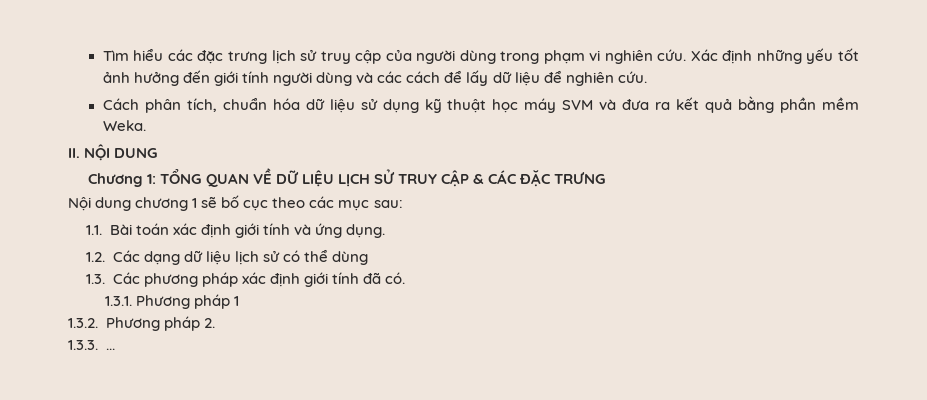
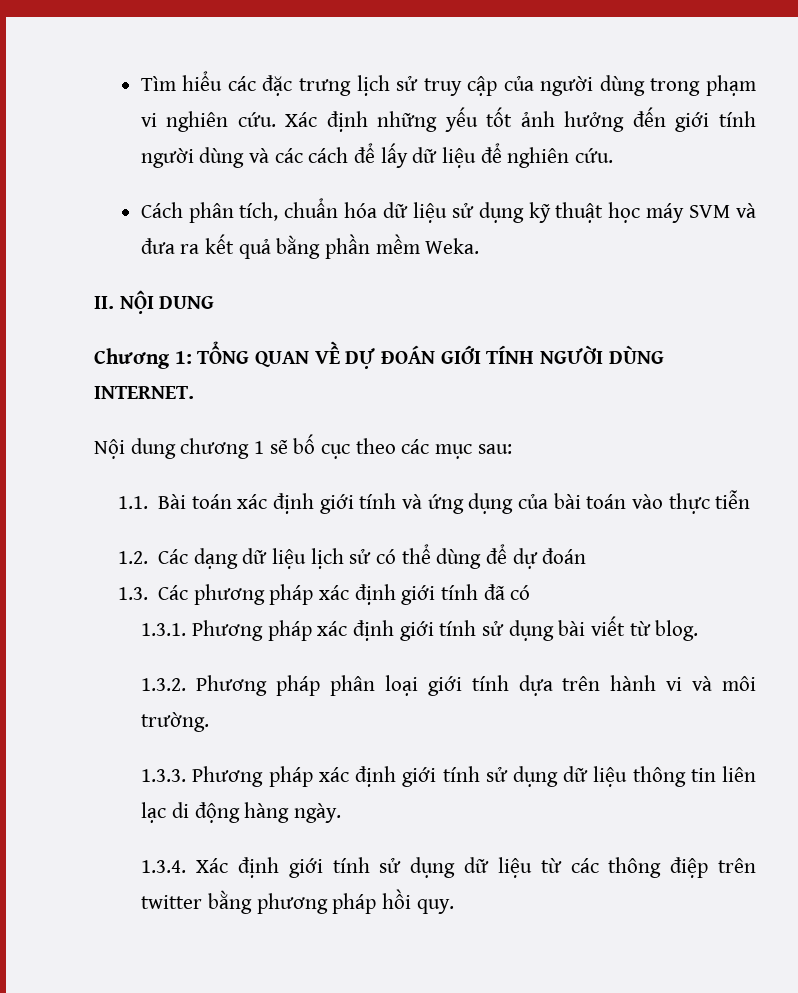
[275,169,606,187] DỮ LIỆU LỊCH SỬ TRUY CẬP & CÁC ĐẶC TRƯNG -> [345,345,664,369] [94,386,194,399] DỰ ĐOÁN GIỚI TÍNH NGƯỜI DÙNG INTERNET.
[346,224,386,238] dụng. -> [468,490,751,514] dụng của bài toán vào thực tiễn
(369, 258) none -> [486,544,587,569] để dự đoán
[385,272,406,284] có. -> [510,585,531,600] có
[233,296,239,306] [68,316,215,331] [68,340,115,350] 1 // 1.3.2. Phương pháp 2. // 1.3.3. ... -> [317,616,699,641] [141,675,756,696] [141,712,210,732] [141,766,756,787] [141,802,341,823] [141,857,756,878] [141,889,454,914] xác định giới tính sử dụng bài viết từ blog. // 1.3.2. Phương pháp phân loại giới tính dựa trên hành vi và môi trường. // 1.3.3. Phương pháp xác định giới tính sử dụng dữ liệu thông tin liên lạc di động hàng ngày. // 1.3.4. Xác định giới tính sử dụng dữ liệu từ các thông điệp trên twitter bằng phương pháp hồi quy.

